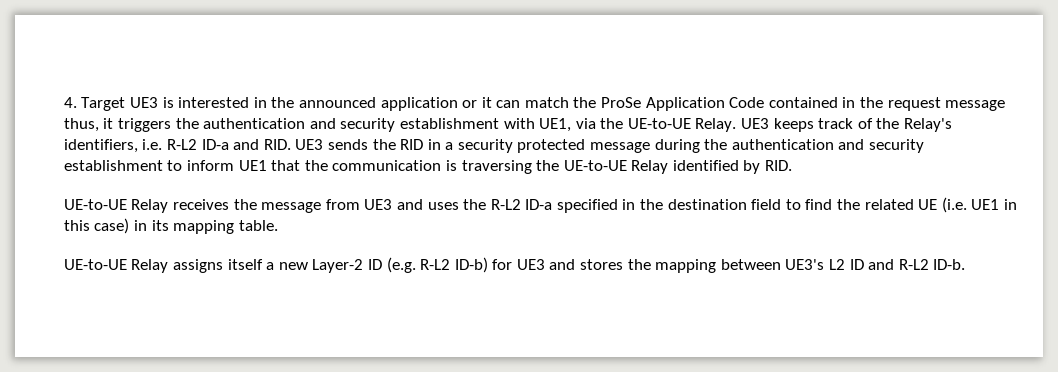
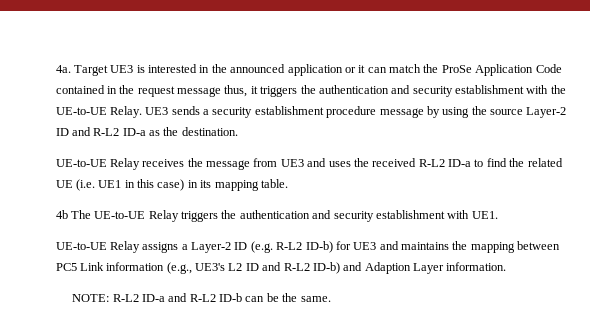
[63,97,77,108] 4. -> [55,65,71,73] 4a.
[539,118,596,132] UE1, via -> (549, 89) none
[773,118,953,132] [63,139,925,153] [63,160,793,174] keeps track of the Relay's identifiers, i.e. R-L2 ID-a and RID. UE3 sends the RID in a security protected message during the authentication and security establishment to inform UE1 that the communication is traversing the UE-to-UE Relay identified by RID. -> [171,106,567,118] [55,127,238,136] sends a security establishment procedure message by using the source Layer-2 ID and R-L2 ID-a as the destination.
[490,199,782,213] R-L2 ID-a specified in the destination field -> [372,158,472,167] received R-L2 ID-a
(278, 225) none -> [55,210,498,222] // 4b The UE-to-UE Relay triggers the authentication and security establishment with UE1.
[227,259,308,270] itself a new -> [181,244,188,250] a
[580,259,624,270] stores -> [401,242,450,250] maintains
(781, 264) none -> [55,262,192,274] PC5 Link information (e.g.,
[933,259,966,270] ID-b. -> [312,262,507,274] [72,293,331,302] ID-b) and Adaption Layer information. // NOTE: R-L2 ID-a and R-L2 ID-b can be the same.

